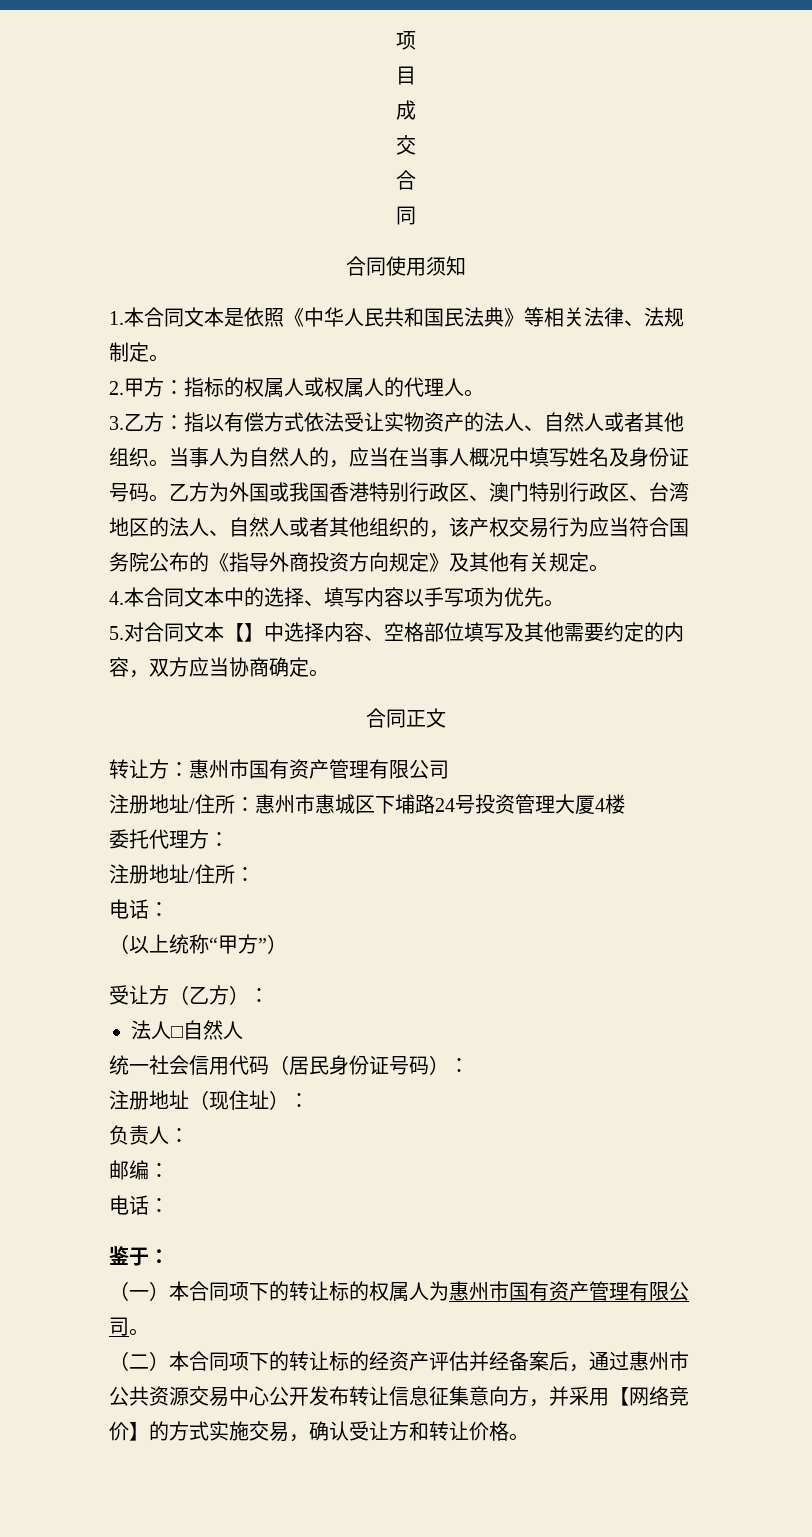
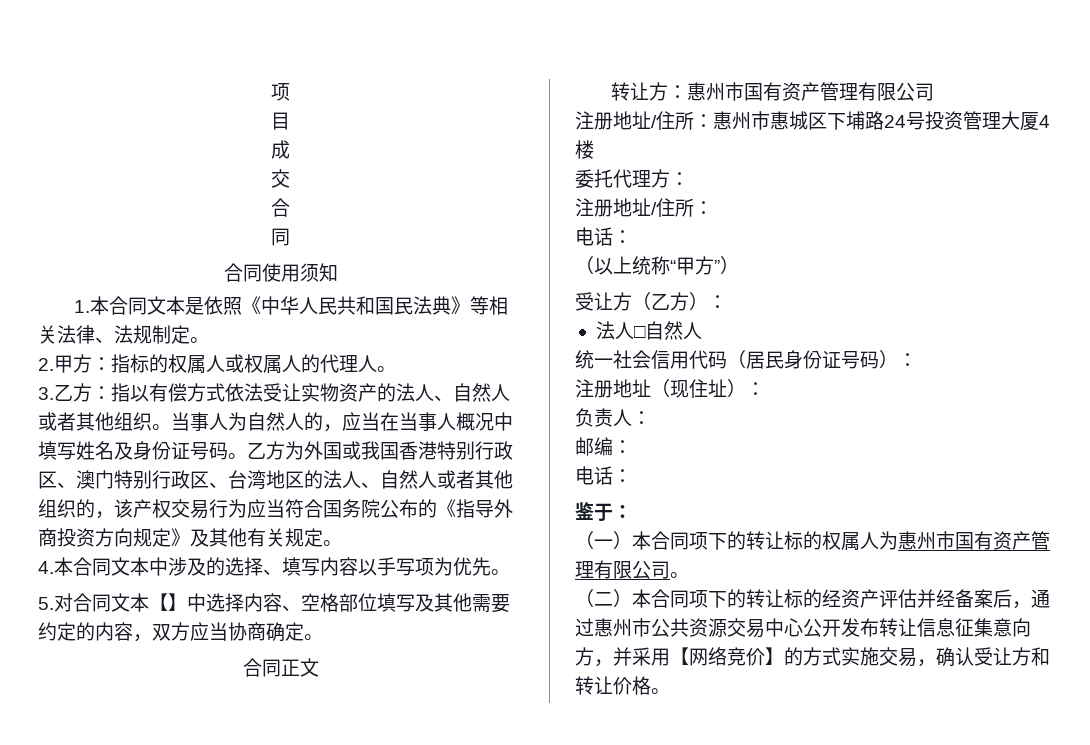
(244, 597) none -> [168,557,206,576] 涉及

